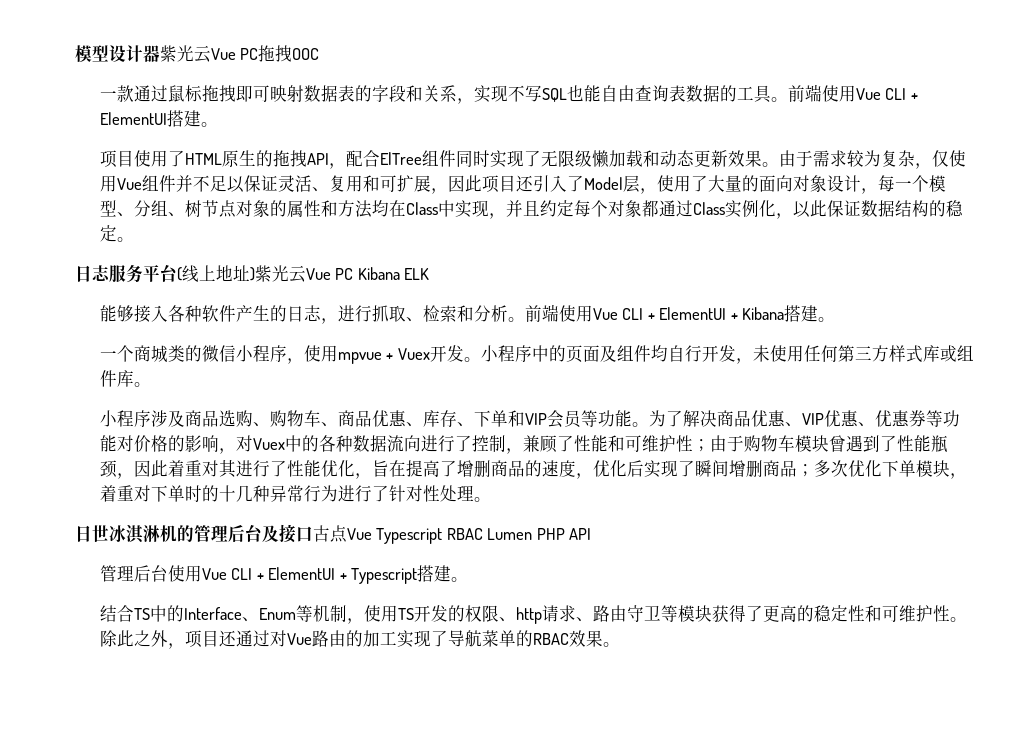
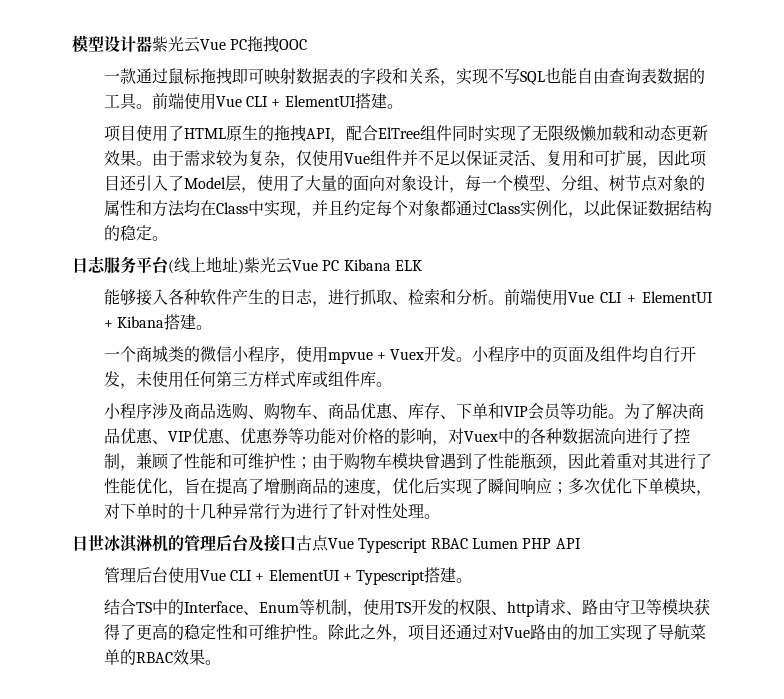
[728,460,797,477] 增删商品 -> [519,478,552,494] 响应
[99,485,134,502] 着重 -> (712, 493) none

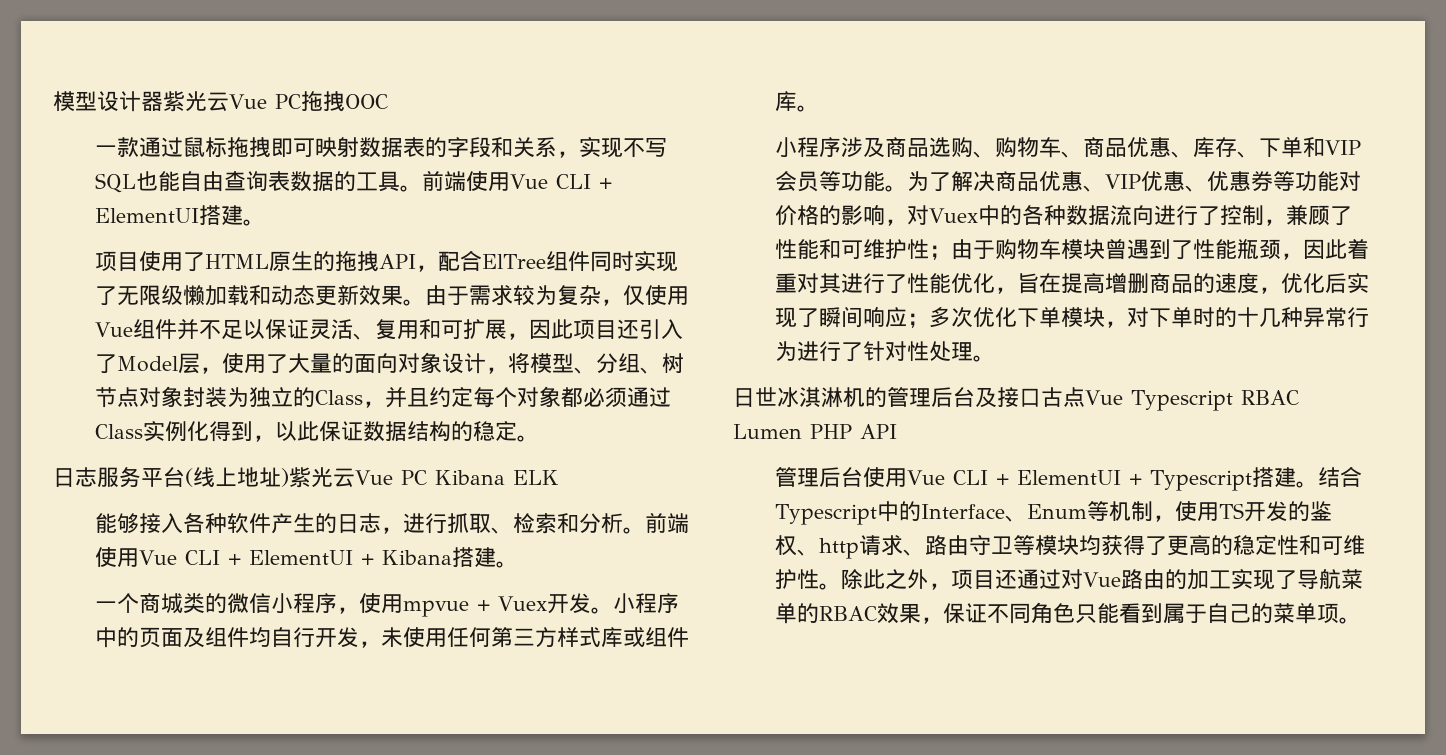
[464,175,513,192] 每一个 -> [508,352,531,373] 将
[688,175,705,191] [103,200,296,217] 的属性和方法均在Class中实现 -> [183,387,364,408] 封装为独立的Class
(456, 208) none -> [583,387,628,408] 必须
(568, 208) none -> [209,421,254,442] 得到
[247,478,264,494] 了 -> (1106, 283) none
[103,599,152,615] // 结合TS -> [1318,466,1363,487] [775,504,878,525] 结合Typescript
[458,599,491,615] 权限 -> [1310,501,1333,521] [775,535,798,556] 鉴权
(694, 607) none -> [1079,535,1102,555] 均
(205, 657) none -> [921,602,1340,624] ，保证不同角色只能看到属于自己的菜单项

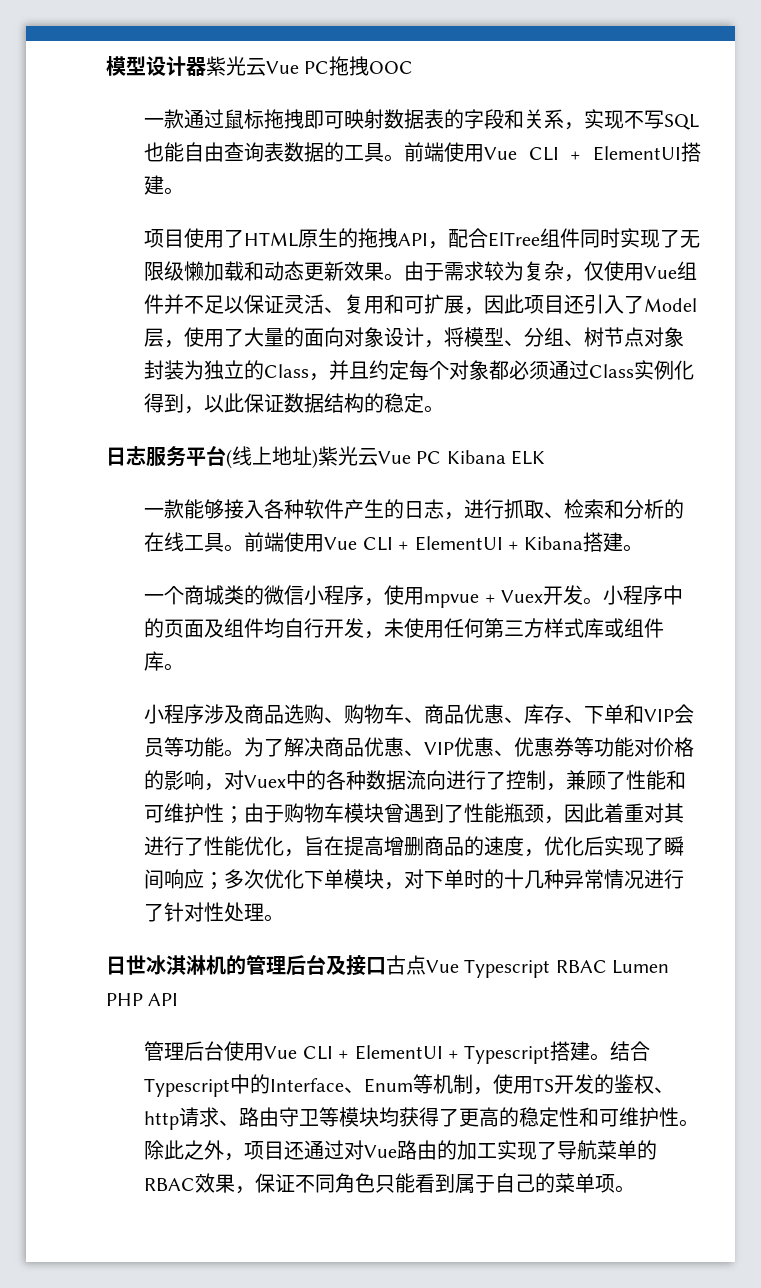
(559, 477) none -> [144,499,185,519] 一款
(624, 523) none -> [664,499,685,519] [144,532,225,552] 的在线工具
[1347,307,1370,328] [775,341,798,361] 行为 -> [604,869,645,889] 情况

